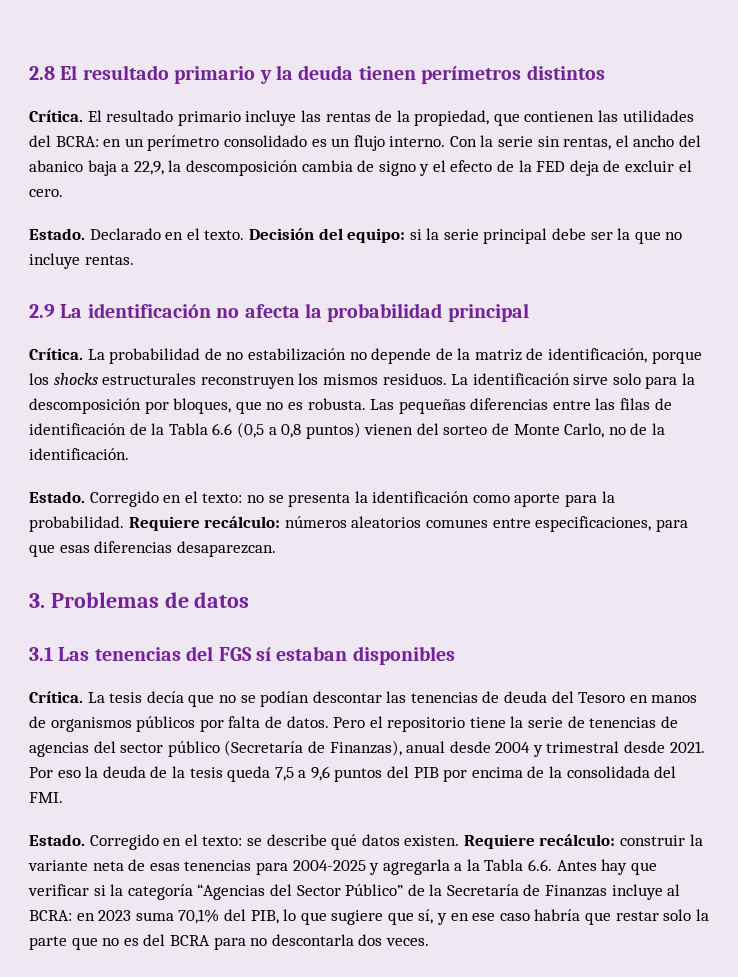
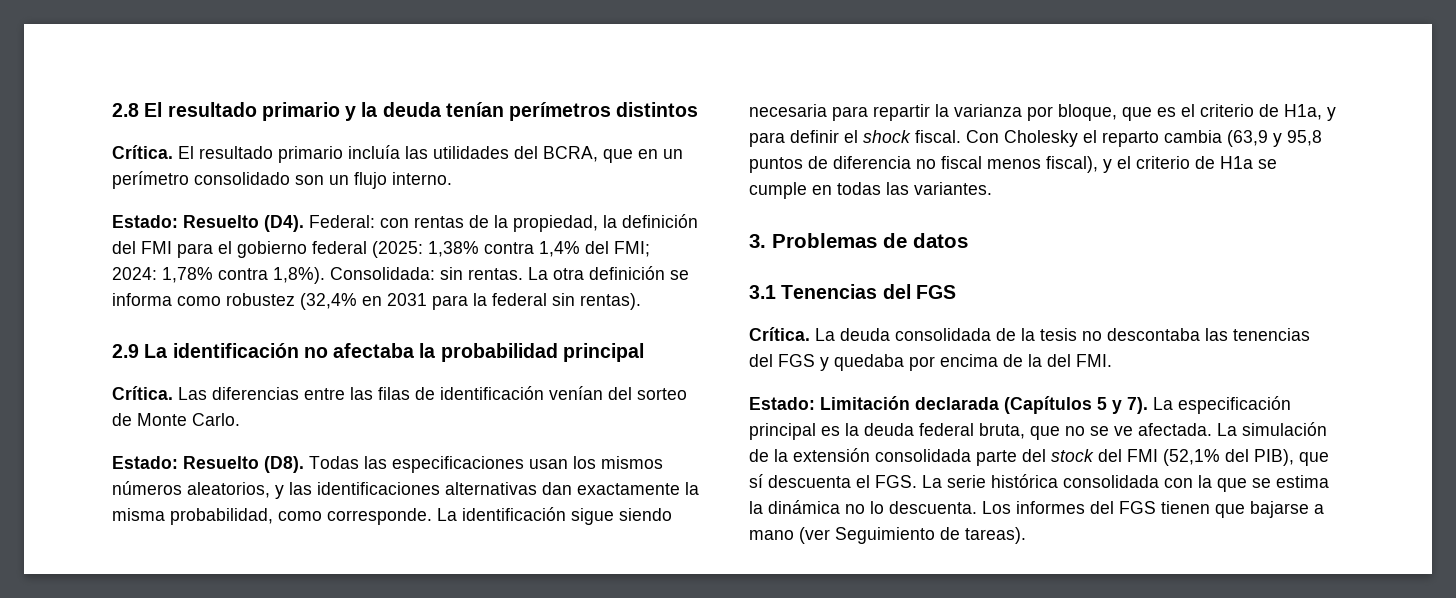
[358,66,416,80] tienen -> [445,102,504,117] tenían
[245,110,694,126] [29,135,702,151] [29,160,692,176] [29,189,63,197] [29,228,683,244] [29,253,134,269] incluye las rentas de la propiedad, que contienen las utilidades del BCRA: en un perímetro consolidado es un flujo interno. Con la serie sin rentas, el ancho del abanico baja a 22,9, la descomposición cambia de signo y el efecto de la FED deja de excluir el cero. // Estado. Declarado en el texto. Decisión del equipo: si la serie principal debe ser la que no incluye rentas. -> [348,145,683,163] [112,171,452,189] [112,214,698,232] [112,241,650,258] [112,266,689,284] [112,293,641,310] incluía las utilidades del BCRA, que en un perímetro consolidado son un flujo interno. // Estado: Resuelto (D4). Federal: con rentas de la propiedad, la definición del FMI para el gobierno federal (2025: 1,38% contra 1,4% del FMI; 2024: 1,78% contra 1,8%). Consolidada: sin rentas. La otra definición se informa como robustez (32,4% en 2031 para la federal sin rentas).
[244,304,300,318] afecta -> [333,343,415,358] afectaba
[87,348,702,364] [29,373,696,389] [29,398,466,414] La probabilidad de no estabilización no depende de la matriz de identificación, porque los shocks estructurales reconstruyen los mismos residuos. La identificación sirve solo para la descomposición por bloques, que no es robusta. Las pequeñas -> [178,387,207,400] Las
[129,422,666,439] [29,448,129,460] [29,491,615,507] [29,516,688,532] [29,541,276,557] de la Tabla 6.6 (0,5 a 0,8 puntos) vienen del sorteo de Monte Carlo, no de la identificación. // Estado. Corregido en el texto: no se presenta la identificación como aporte para la probabilidad. Requiere recálculo: números aleatorios comunes entre especificaciones, para que esas diferencias desaparezcan. -> [549,386,687,400] [112,413,240,426] [112,456,663,473] [112,481,699,499] [112,507,672,525] [749,104,1336,121] [749,130,1322,147] [749,156,1277,173] [749,182,992,199] venían del sorteo de Monte Carlo. // Estado: Resuelto (D8). Todas las especificaciones usan los mismos números aleatorios, y las identificaciones alternativas dan exactamente la misma probabilidad, como corresponde. La identificación sigue siendo necesaria para repartir la varianza por bloque, que es el criterio de H1a, y para definir el shock fiscal. Con Cholesky el reparto cambia (63,9 y 95,8 puntos de diferencia no fiscal menos fiscal), y el criterio de H1a se cumple en todas las variantes.
[58,646,455,665] [29,691,698,707] [29,716,678,732] [29,740,705,757] [29,766,439,782] Las tenencias del FGS sí estaban disponibles // Crítica. La tesis decía que no se podían descontar las tenencias de deuda del Tesoro en manos de organismos públicos por falta de datos. Pero el repositorio tiene la serie de tenencias de agencias del sector público (Secretaría de Finanzas), anual desde 2004 y trimestral desde 2021. Por eso la deuda de la tesis queda 7,5 a 9,6 puntos del PIB -> [781,284,956,299] [749,327,1310,341] [749,354,904,371] Tenencias del FGS // Crítica. La deuda consolidada de la tesis no descontaba las tenencias del FGS y quedaba
[566,766,650,778] consolidada -> (1042, 360) none
[29,834,703,850] [28,859,657,875] [28,884,681,900] [29,909,709,925] [29,934,429,950] Estado. Corregido en el texto: se describe qué datos existen. Requiere recálculo: construir la variante neta de esas tenencias para 2004-2025 y agregarla a la Tabla 6.6. Antes hay que verificar si la categoría “Agencias del Sector Público” de la Secretaría de Finanzas incluye al BCRA: en 2023 suma 70,1% del PIB, lo que sugiere que sí, y en ese caso habría que restar solo la parte que no es del BCRA para no descontarla dos veces. -> [749,396,1291,414] [749,422,1327,440] [749,448,1329,466] [749,474,1329,492] [749,500,1324,518] [749,527,1026,544] Estado: Limitación declarada (Capítulos 5 y 7). La especificación principal es la deuda federal bruta, que no se ve afectada. La simulación de la extensión consolidada parte del stock del FMI (52,1% del PIB), que sí descuenta el FGS. La serie histórica consolidada con la que se estima la dinámica no lo descuenta. Los informes del FGS tienen que bajarse a mano (ver Seguimiento de tareas).

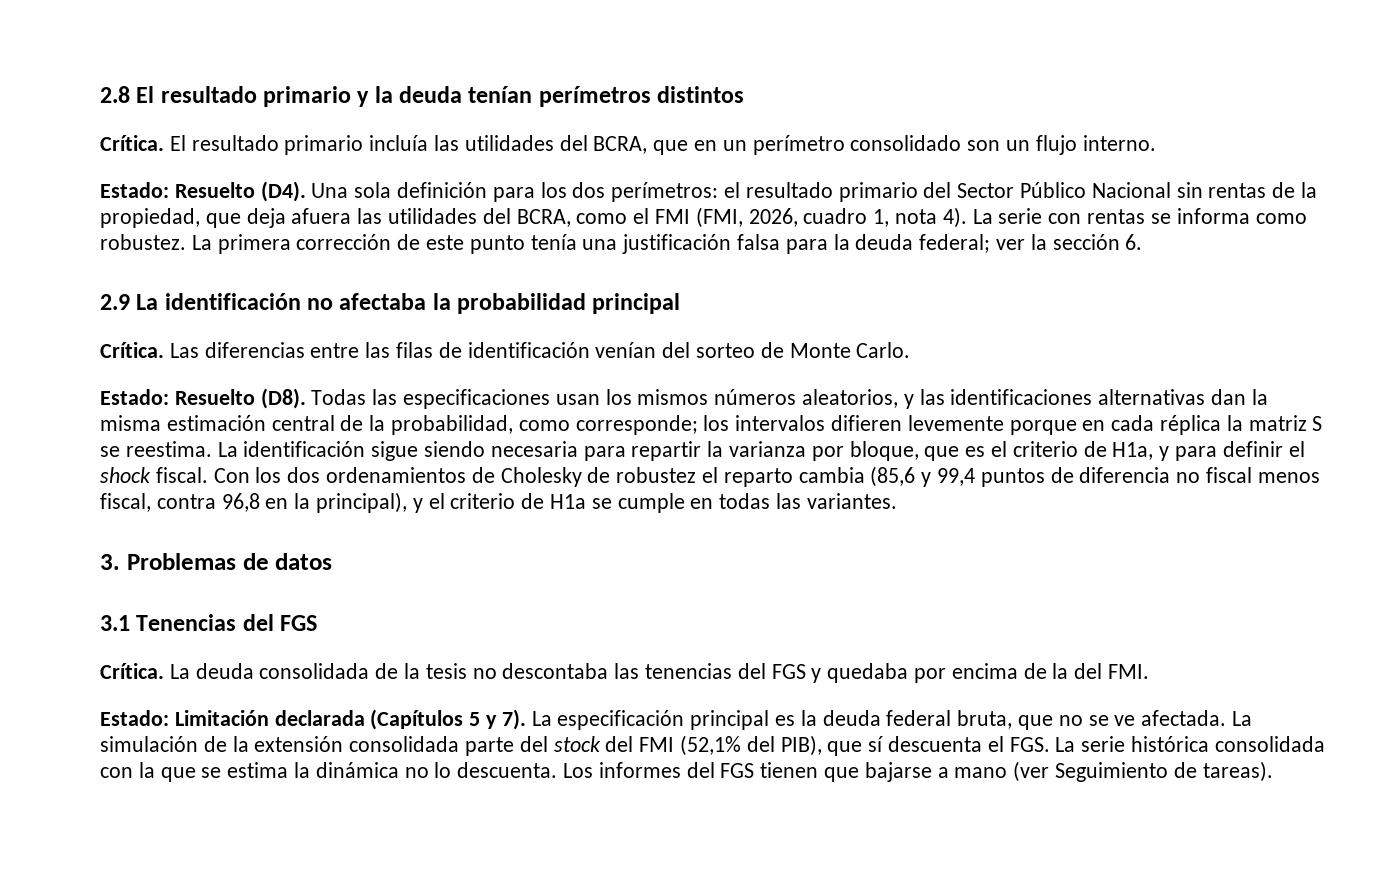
[309,214,698,232] [112,241,650,258] [112,266,689,284] [112,293,641,310] Federal: con rentas de la propiedad, la definición del FMI para el gobierno federal (2025: 1,38% contra 1,4% del FMI; 2024: 1,78% contra 1,8%). Consolidada: sin rentas. La otra definición se informa como robustez (32,4% en 2031 para la federal sin rentas). -> [311,182,1318,202] [100,207,1307,228] [100,234,1143,254] Una sola definición para los dos perímetros: el resultado primario del Sector Público Nacional sin rentas de la propiedad, que deja afuera las utilidades del BCRA, como el FMI (FMI, 2026, cuadro 1, nota 4). La serie con rentas se informa como robustez. La primera corrección de este punto tenía una justificación falsa para la deuda federal; ver la sección 6.
[577,483,680,495] exactamente -> (1247, 397) none
[170,508,432,525] probabilidad, como corresponde. -> [166,415,1323,435] [100,441,212,457] estimación central de la probabilidad, como corresponde; los intervalos difieren levemente porque en cada réplica la matriz S se reestima.
[1004,130,1322,147] Cholesky el reparto cambia (63,9 y 95,8 -> [255,466,976,487] los dos ordenamientos de Cholesky de robustez el reparto cambia (85,6 y 99,4
[1046,156,1098,173] fiscal), -> [100,492,408,513] fiscal, contra 96,8 en la principal),

